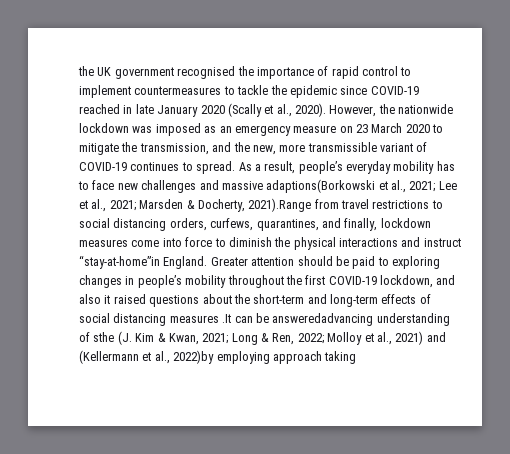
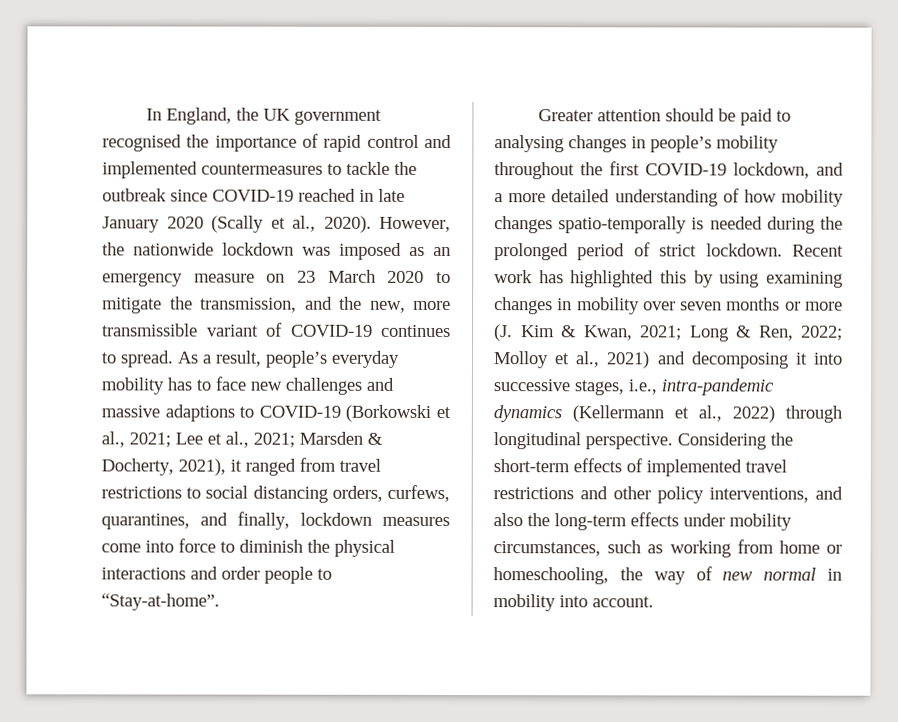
(78, 71) none -> [145,107,232,125] In England,
[400,67,412,76] [79,85,131,98] to implement -> [424,134,452,149] [102,161,198,179] and implemented
[289,85,337,98] epidemic -> [102,188,167,202] outbreak
[266,179,376,193] adaptions(Borkowski -> [164,404,432,422] adaptions to COVID-19 (Borkowski
[248,198,312,212] 2021).Range -> [178,458,296,476] 2021), it ranged
[423,238,461,247] [79,255,208,269] instruct “stay-at-home”in England. -> [221,566,332,584] [101,593,220,611] order people to “Stay-at-home”. //
[392,256,440,269] exploring -> [494,135,564,153] analysing
[79,294,431,307] [79,313,450,326] [79,332,115,342] also it raised questions about the short-term and long-term effects of social distancing measures .It can be answeredadvancing understanding of sthe -> [494,188,844,207] [494,216,843,234] [494,242,844,261] [494,270,843,288] [494,297,843,315] a more detailed understanding of how mobility changes spatio-temporally is needed during the prolonged period of strict lockdown. Recent work has highlighted this by using examining changes in mobility over seven months or more
[79,350,357,364] (Kellermann et al., 2022)by employing approach taking -> [690,351,843,369] [493,378,774,396] [493,405,842,423] [493,432,793,450] [493,458,787,477] [493,486,843,504] [493,512,792,531] [493,539,842,558] [493,566,842,585] [493,594,654,612] decomposing it into successive stages, i.e., intra-pandemic dynamics (Kellermann et al., 2022) through longitudinal perspective. Considering the short-term effects of implemented travel restrictions and other policy interventions, and also the long-term effects under mobility circumstances, such as working from home or homeschooling, the way of new normal in mobility into account.

